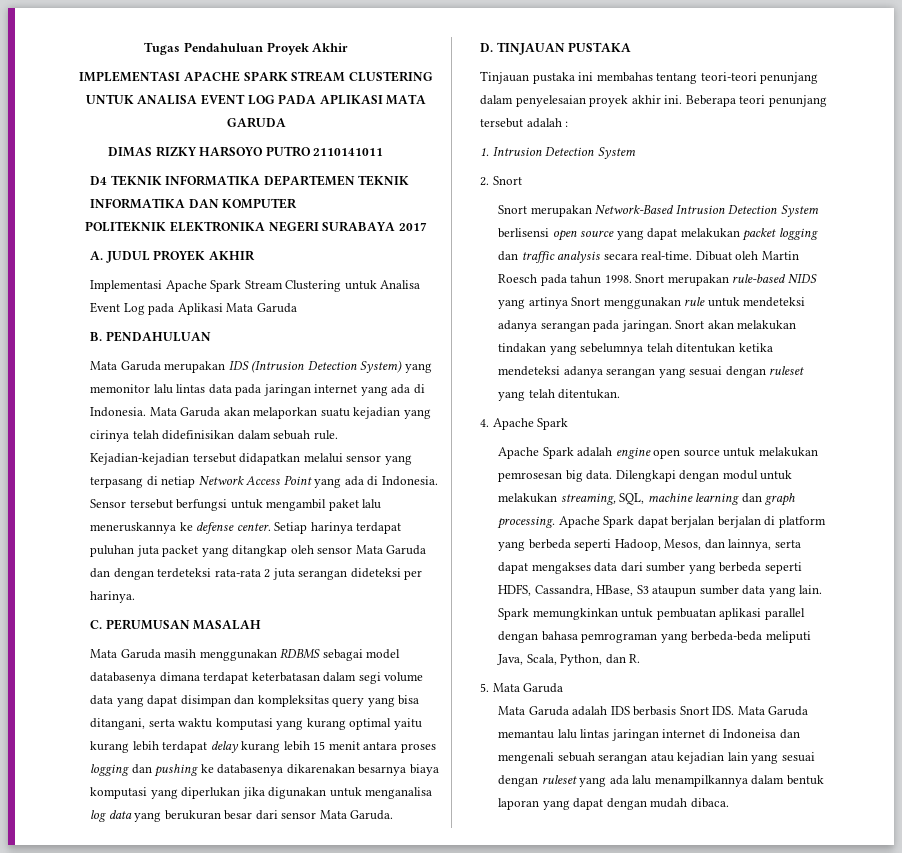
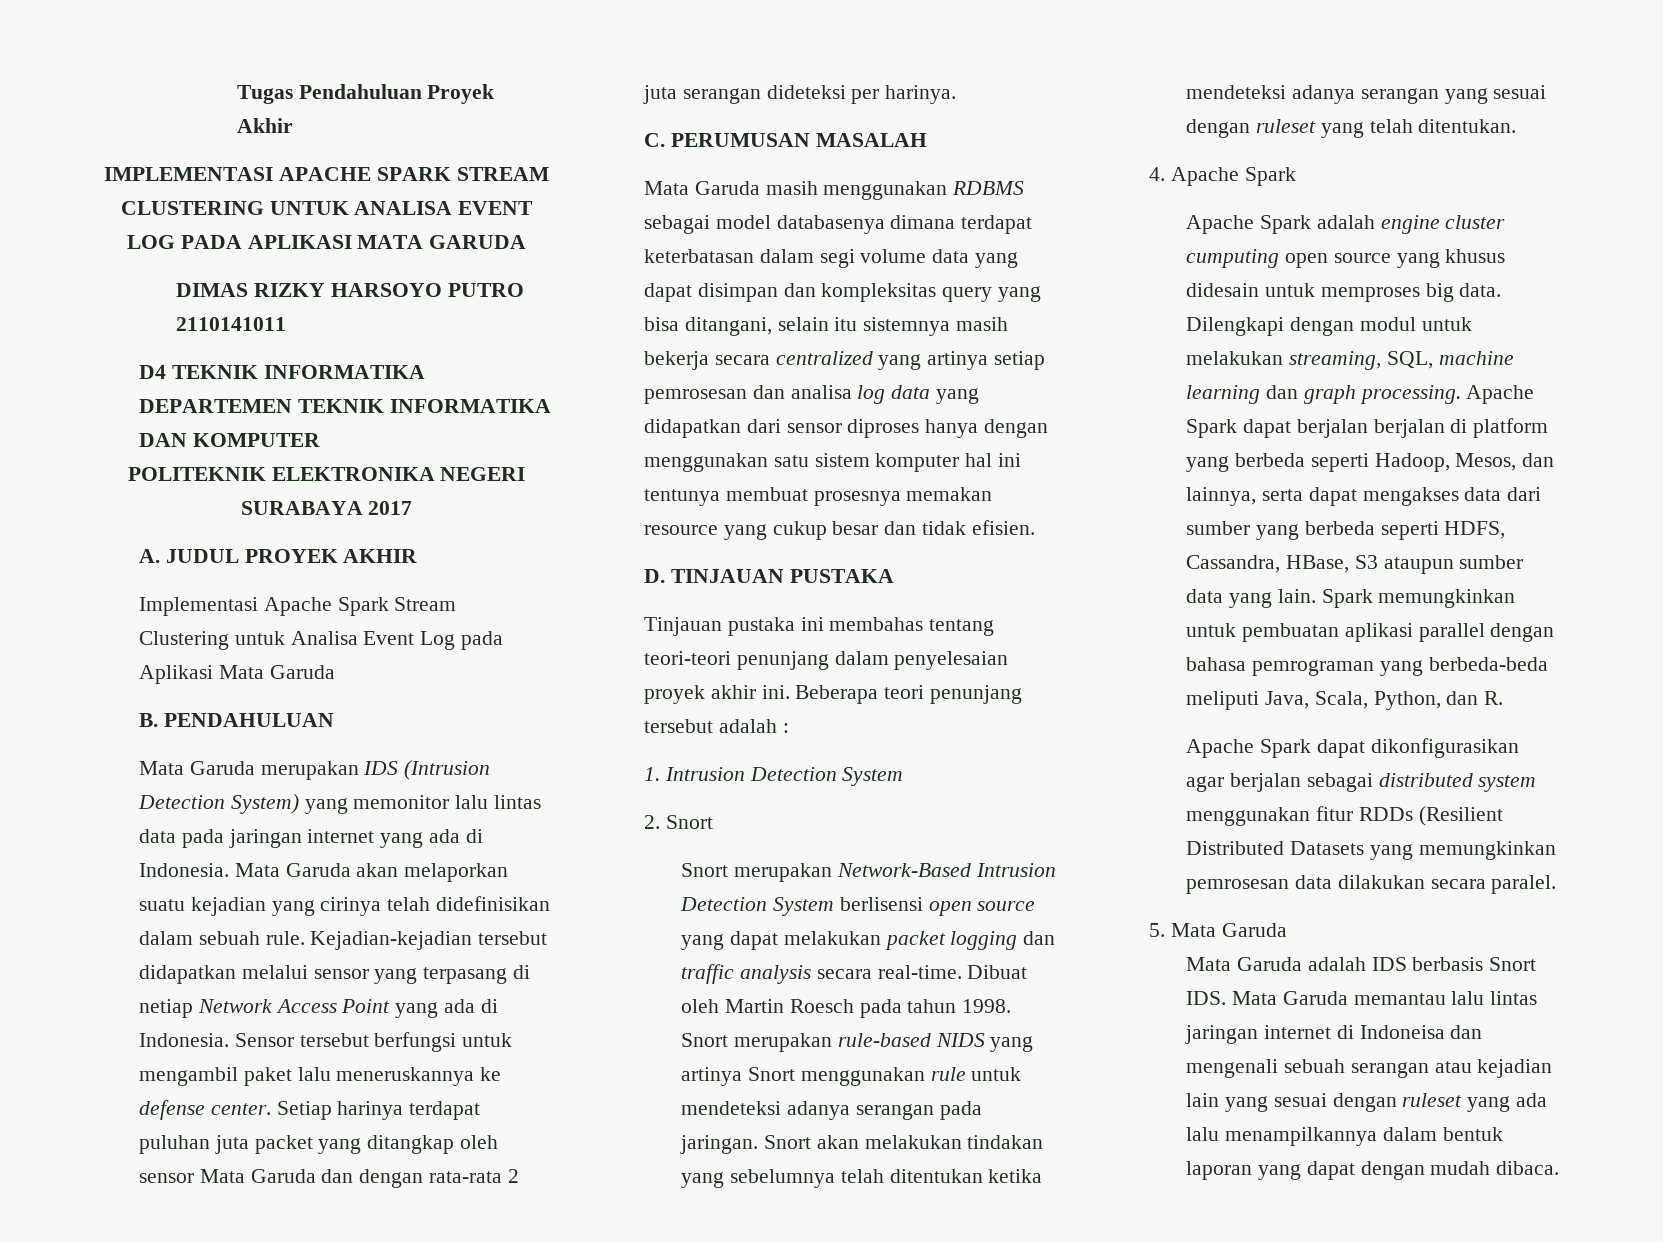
[157,568,212,578] terdeteksi -> (424, 1178) none
[148,718,422,730] [90,741,436,753] [90,764,439,777] [90,787,433,799] [90,810,394,822] serta waktu komputasi yang kurang optimal yaitu kurang lebih terdapat delay kurang lebih 15 menit antara proses logging dan pushing ke databasenya dikarenakan besarnya biaya komputasi yang diperlukan jika digunakan untuk menganalisa log data yang berukuran besar dari sensor Mata Garuda. -> [777,317,1009,336] [644,351,1046,370] [644,385,980,404] [644,419,1049,438] [644,453,1022,472] [644,487,993,506] [644,520,1035,540] selain itu sistemnya masih bekerja secara centralized yang artinya setiap pemrosesan dan analisa log data yang didapatkan dari sensor diproses hanya dengan menggunakan satu sistem komputer hal ini tentunya membuat prosesnya memakan resource yang cukup besar dan tidak efisien.
[653,447,818,459] [498,472,563,482] open source untuk melakukan pemrosesan -> [1445,215,1506,229] [1186,249,1506,268] [1186,283,1420,302] cluster cumputing open source yang khusus didesain untuk memproses
(641, 658) none -> [1186,738,1519,758] [1186,773,1537,792] [1186,806,1503,826] [1186,841,1556,860] [1186,875,1557,894] // Apache Spark dapat dikonfigurasikan agar berjalan sebagai distributed system menggunakan fitur RDDs (Resilient Distributed Datasets yang memungkinkan pemrosesan data dilakukan secara paralel.

